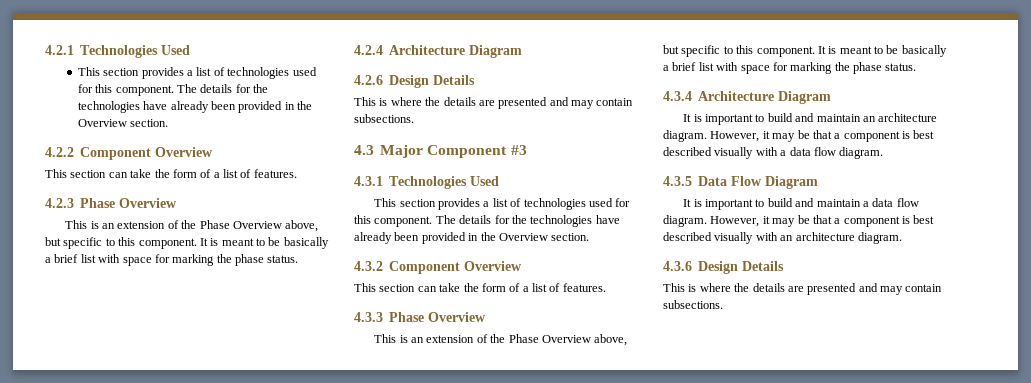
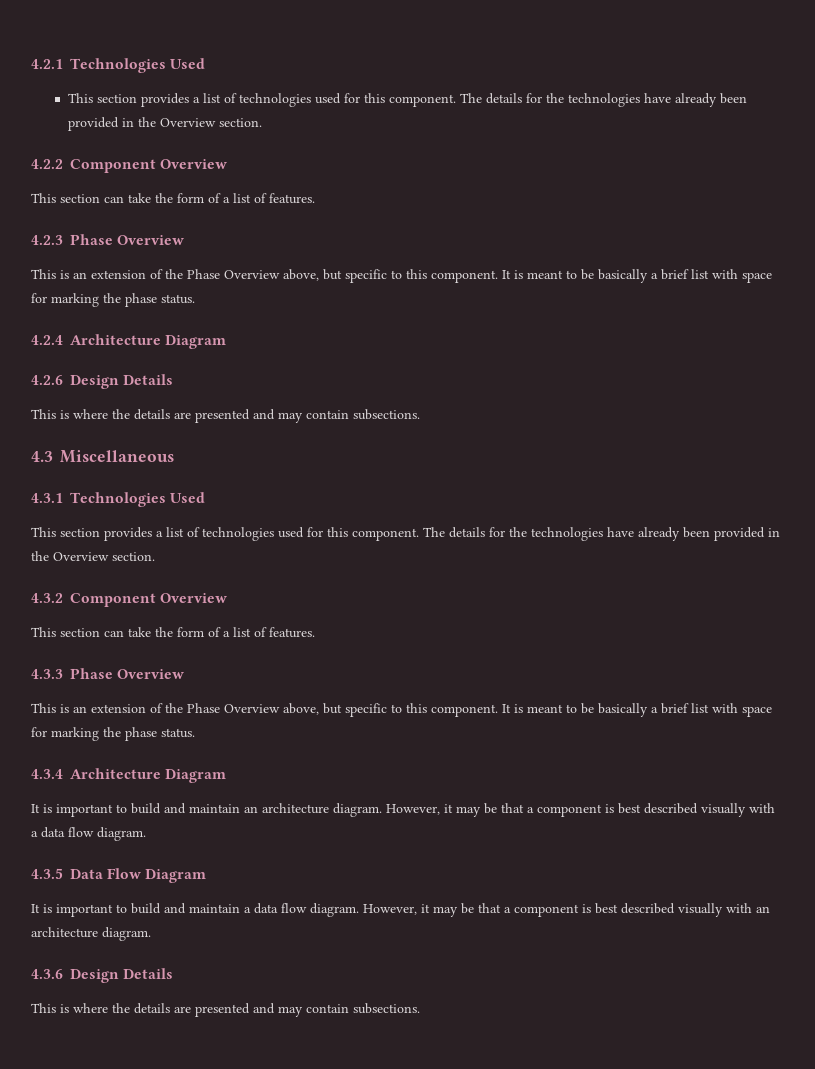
[380,145,527,158] Major Component #3 -> [60,450,174,463] Miscellaneous

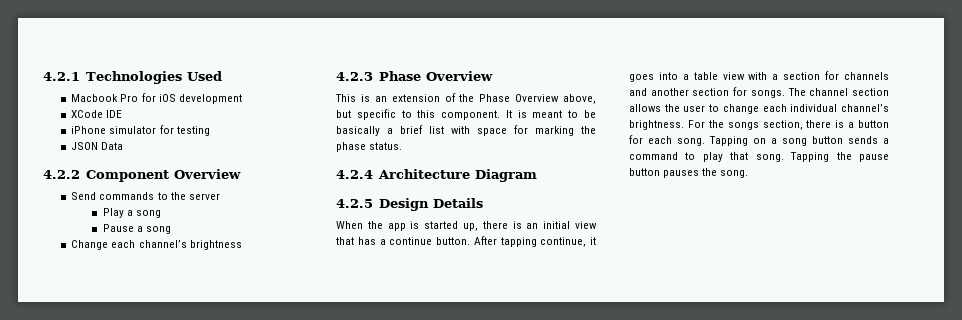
[67,93,747,107] [67,117,262,131] [31,159,228,173] [31,193,315,204] This section provides a list of technologies used for this component. The details for the technologies have already been provided in the Overview section. // 4.2.2 Component Overview // This section can take the form of a list of features. -> [71,93,242,104] [71,110,123,118] [71,125,210,136] [71,142,124,150] [43,169,241,182] [71,192,220,200] [102,208,161,218] [102,224,171,234] [71,240,242,250] Macbook Pro for iOS development // XCode IDE // iPhone simulator for testing // JSON Data // 4.2.2 Component Overview // Send commands to the server // Play a song // Pause a song // Change each channel’s brightness
[31,374,174,389] [31,409,420,423] [31,450,174,463] [31,492,206,507] [31,527,780,541] [31,551,155,561] [31,593,228,607] [31,627,315,638] [31,668,185,679] [31,703,772,717] [31,727,195,741] [31,768,227,783] [31,803,775,817] [31,827,146,841] [31,868,207,883] [31,903,770,917] [31,927,151,941] [31,968,174,983] [31,1003,420,1017] 4.2.6 Design Details // This is where the details are presented and may contain subsections. // 4.3 Miscellaneous // 4.3.1 Technologies Used // This section provides a list of technologies used for this component. The details for the technologies have already been provided in the Overview section. // 4.3.2 Component Overview // This section can take the form of a list of features. // 4.3.3 Phase Overview // This is an extension of the Phase Overview above, but specific to this component. It is meant to be basically a brief list with space for marking the phase status. // 4.3.4 Architecture Diagram // It is important to build and maintain an architecture diagram. However, it may be that a component is best described visually with a data flow diagram. // 4.3.5 Data Flow Diagram // It is important to build and maintain a data flow diagram. However, it may be that a component is best described visually with an architecture diagram. // 4.3.6 Design Details // This is where the details are presented and may contain subsections. -> [336,198,483,211] [336,221,597,231] [336,236,596,247] [629,71,889,82] [629,87,889,98] [629,104,889,114] [629,120,889,130] [629,135,889,146] [629,152,889,162] [629,168,749,178] 4.2.5 Design Details // When the app is started up, there is an initial view that has a continue button. After tapping continue, it goes into a table view with a section for channels and another section for songs. The channel section allows the user to change each individual channel’s brightness. For the songs section, there is a button for each song. Tapping on a song button sends a command to play that song. Tapping the pause button pauses the song.

